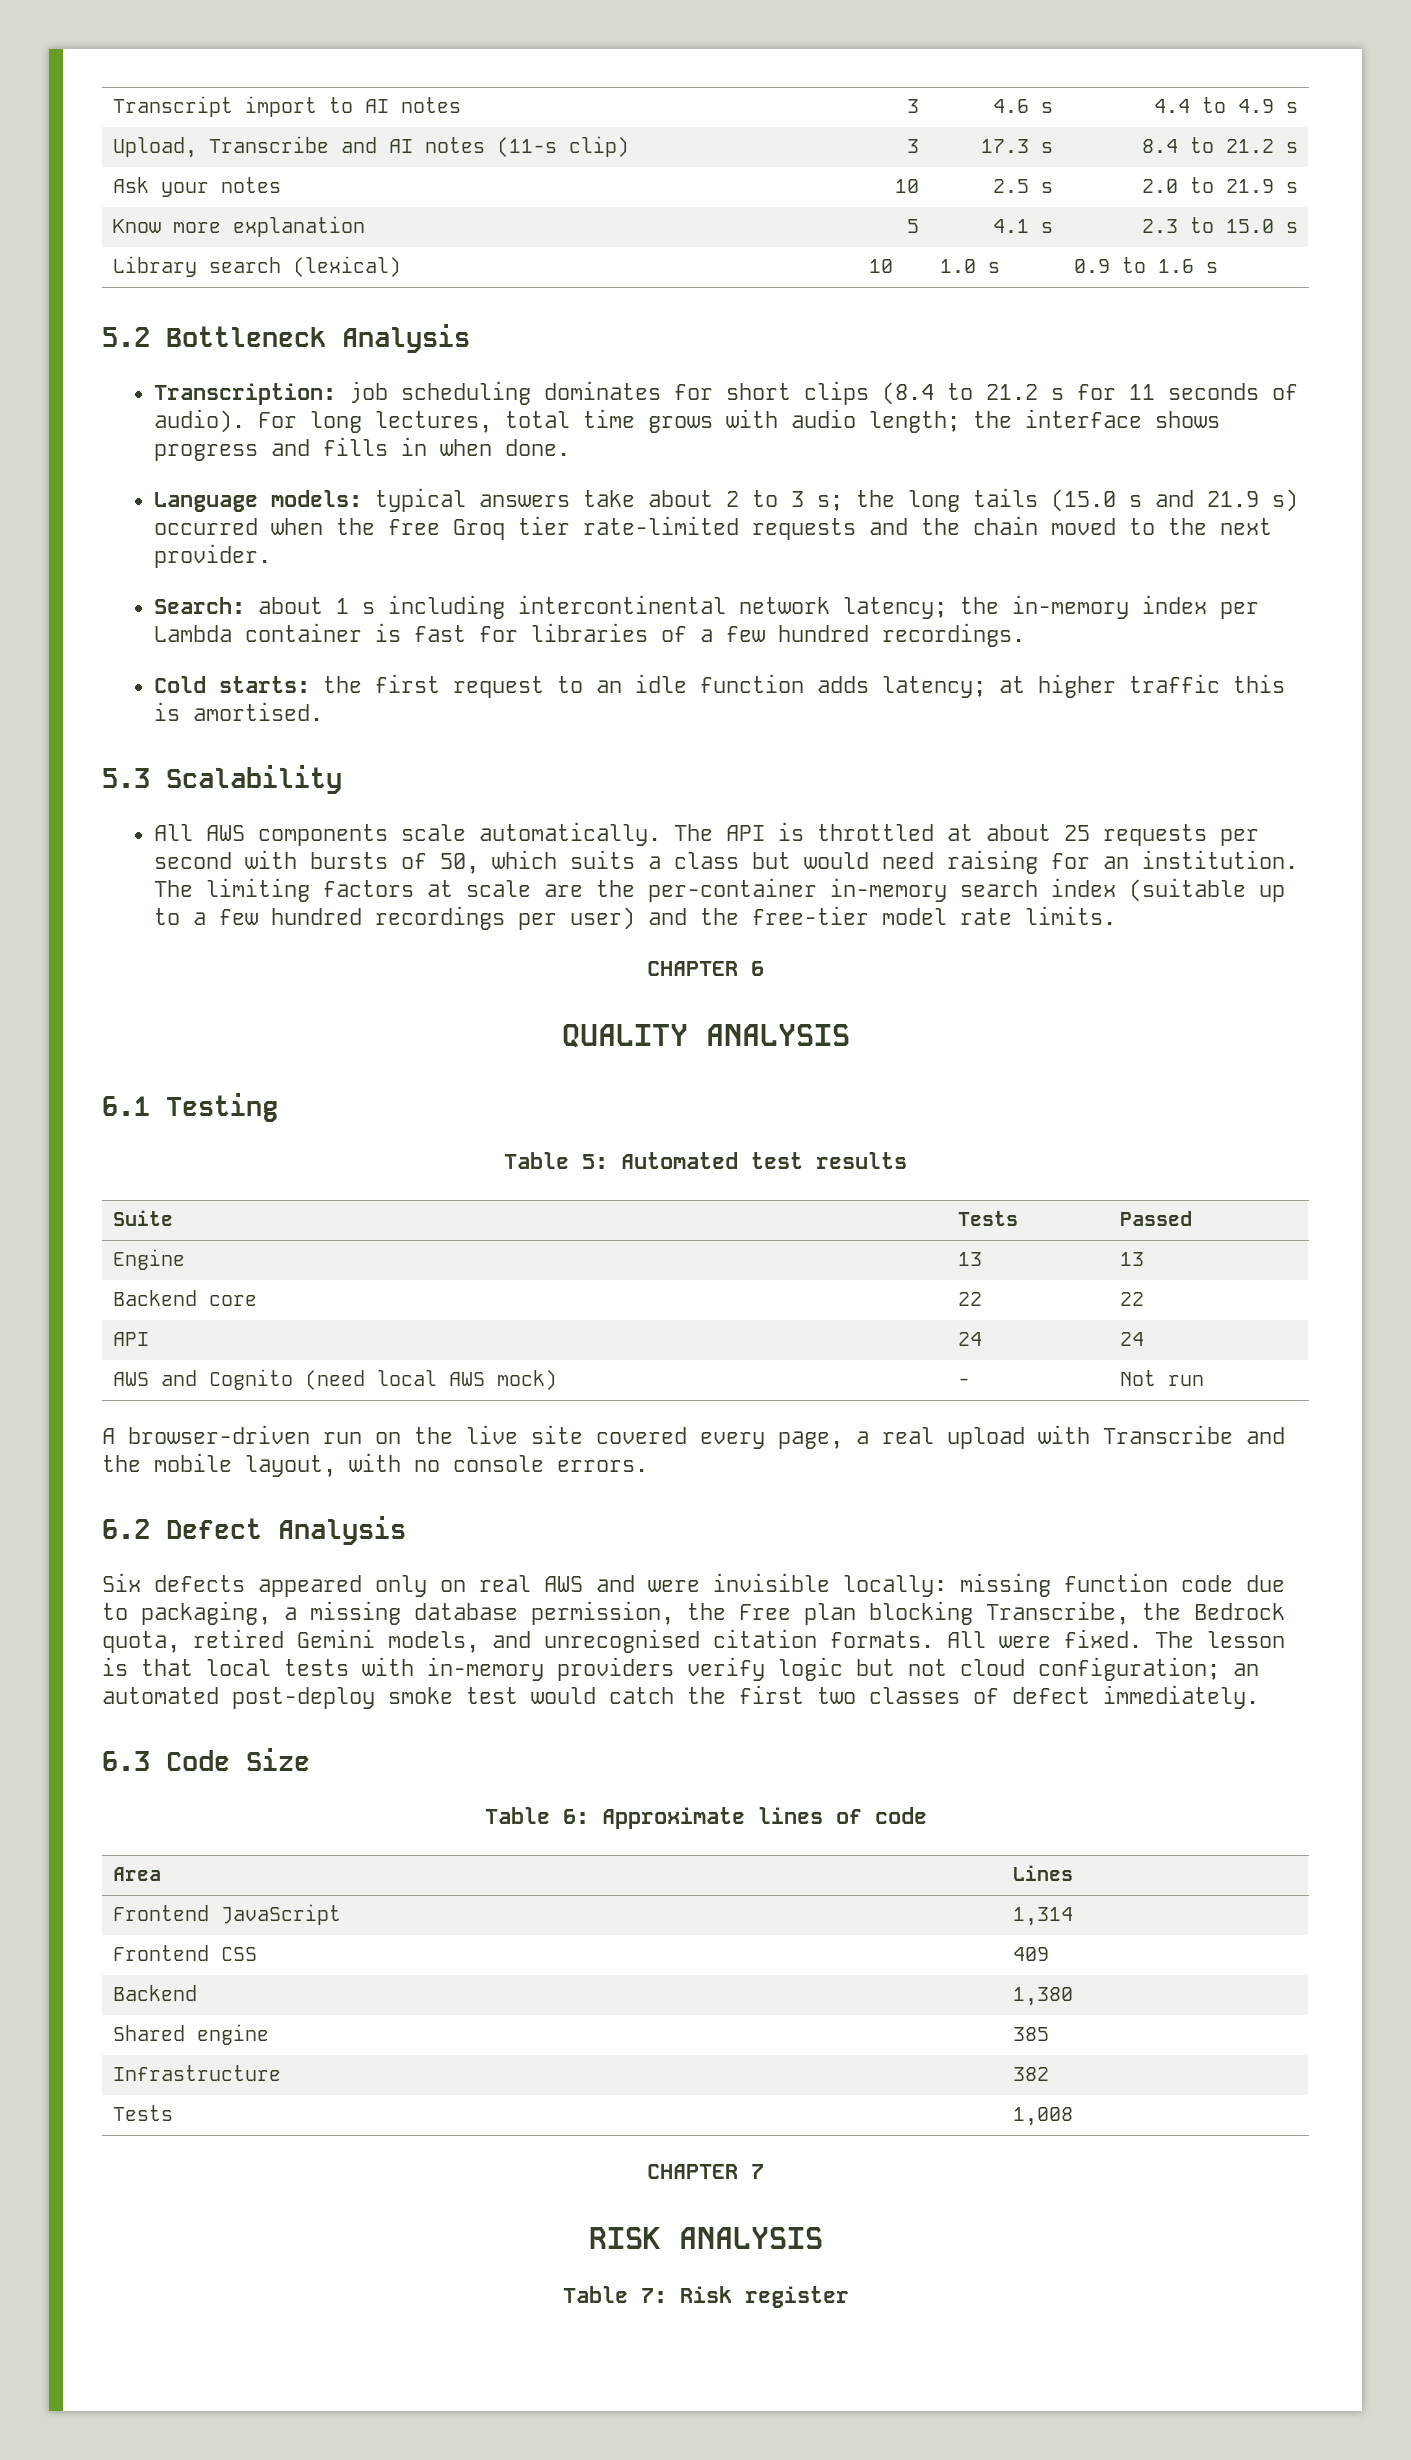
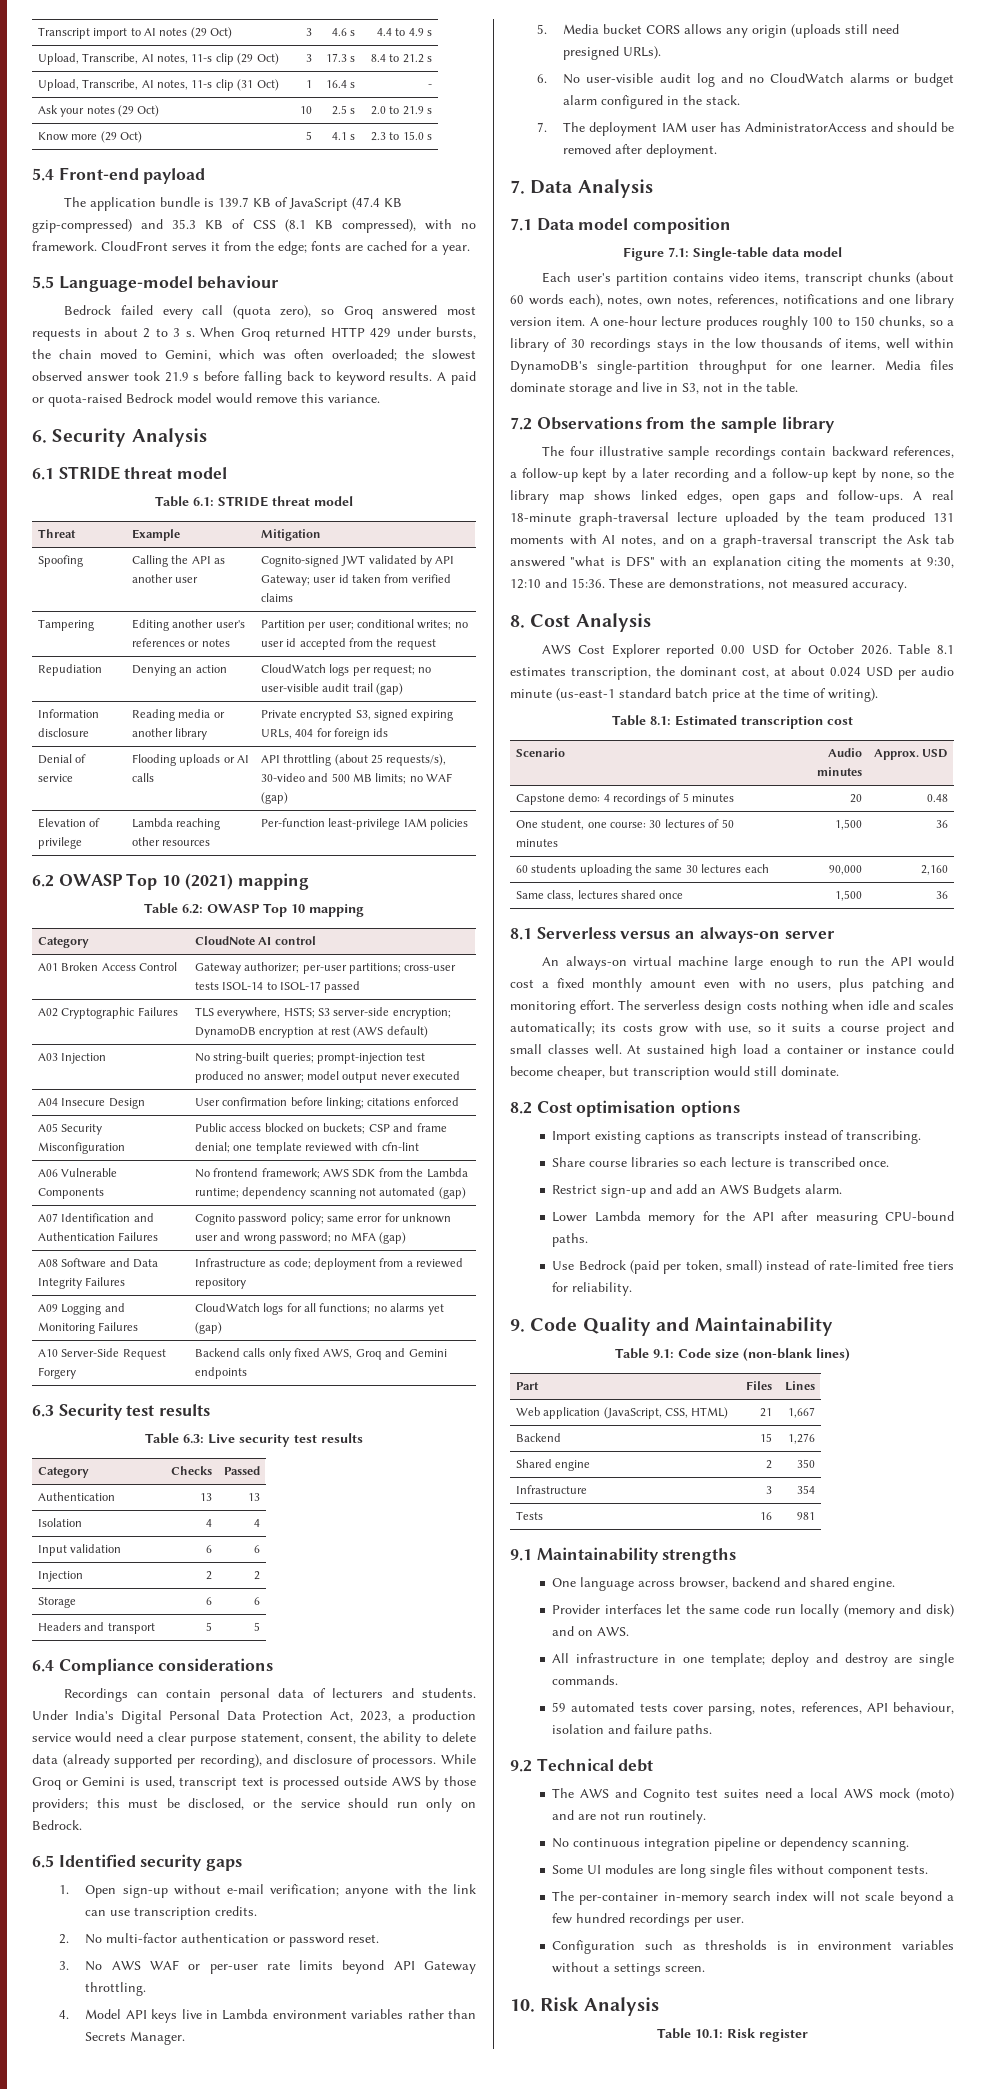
(462, 105) none -> [190,27,233,39] (29 Oct)
[209,136,630,157] Transcribe and AI notes (11-s clip) -> [82,53,279,65] Transcribe, AI notes, 11-s clip (29 Oct)
(1298, 147) none -> [37,79,279,91] [306,80,313,88] [325,80,356,88] [428,84,433,88] // Upload, Transcribe, AI notes, 11-s clip (31 Oct) | 1 | 16.4 s | -
(282, 185) none -> [117,105,160,117] (29 Oct)
[233,216,366,237] explanation -> [100,131,142,143] (29 Oct)
[113,256,402,277] [869,259,894,273] [940,259,1001,273] [1074,257,1219,273] [102,324,470,353] [154,381,1299,405] [154,409,1221,433] [154,437,571,461] [154,488,1299,512] [154,516,1273,540] [154,544,272,568] [154,595,1260,619] [154,623,1026,647] [154,674,1286,698] [154,702,324,721] [102,765,342,794] [154,822,1260,846] [154,850,1299,874] [154,878,1286,902] [154,908,181,925] // Library search (lexical) | 10 | 1.0 s | 0.9 to 1.6 s // 5.2 Bottleneck Analysis // Transcription: job scheduling dominates for short clips (8.4 to 21.2 s for 11 seconds of audio). For long lectures, total time grows with audio length; the interface shows progress and fills in when done. // Language models: typical answers take about 2 to 3 s; the long tails (15.0 s and 21.9 s) occurred when the free Groq tier rate-limited requests and the chain moved to the next provider. // Search: about 1 s including intercontinental network latency; the in-memory index per Lambda container is fast for libraries of a few hundred recordings. // Cold starts: the first request to an idle function adds latency; at higher traffic this is amortised. // 5.3 Scalability // All AWS components scale automatically. The API is throttled at about 25 requests per second with bursts of 50, which suits a class but would need raising for an institution. The limiting factors at scale are the per-container in-memory search index (suitable up to -> [32,167,206,184] [64,197,403,211] [32,219,477,233] [32,241,470,255] [32,275,280,292] [64,305,477,319] [32,327,476,341] [32,349,476,361] [32,371,476,385] [32,393,380,407] [32,428,207,447] [32,466,228,480] [155,496,353,507] [37,529,76,538] [131,529,180,541] [260,529,321,541] [37,555,83,567] [131,555,225,567] [131,574,199,583] [260,555,455,567] [260,574,451,586] [260,593,293,602] [37,619,94,631] [131,619,245,631] [131,638,230,647] [260,619,468,631] [260,638,436,650] [37,664,102,676] [131,665,227,676] [260,664,432,676] [260,683,403,695] [37,709,99,718] [37,728,89,737] [131,709,225,721] [131,728,208,740] [260,709,454,721] [260,728,389,740] [37,754,87,764] [37,774,73,782] [131,754,249,766] [131,773,154,782] [260,754,447,766] [260,773,453,784] [260,792,288,804] [37,818,101,828] [37,837,82,849] [131,818,221,830] [131,837,211,846] [260,818,468,830] [32,873,309,890] [144,903,364,917] [37,937,89,948] [194,936,316,945] [37,962,177,971] [194,962,457,974] [194,981,361,993] [37,1007,178,1019] [194,1007,451,1019] [194,1026,428,1038] [37,1053,107,1064] [194,1052,426,1064] [194,1071,461,1083] [37,1098,145,1109] [194,1097,459,1109] [37,1123,103,1135] [37,1142,125,1154] [194,1123,447,1134] [194,1142,419,1154] [37,1168,118,1177] [37,1188,104,1199] [194,1168,468,1179] [194,1187,466,1199] [37,1213,154,1222] [37,1232,159,1241] [194,1213,452,1225] [194,1232,407,1244] [37,1258,158,1268] [37,1277,126,1289] [194,1258,464,1270] [194,1278,246,1289] [37,1303,125,1315] [37,1322,139,1334] [194,1303,444,1315] [194,1322,222,1334] [37,1348,166,1360] [37,1367,76,1379] [194,1348,447,1360] [194,1367,247,1379] [32,1403,211,1420] [145,1433,363,1447] [37,1467,89,1478] [171,1466,213,1475] [224,1466,261,1475] [37,1492,115,1501] [200,1493,213,1501] [248,1493,261,1501] [37,1518,82,1527] [206,1519,213,1527] [254,1519,261,1527] [37,1544,122,1556] [206,1545,213,1553] [254,1545,261,1553] [37,1571,83,1582] [206,1571,213,1580] [254,1571,261,1580] [37,1597,76,1608] [206,1597,213,1605] [254,1597,261,1605] [37,1622,155,1634] [206,1622,213,1631] [254,1622,261,1631] [32,1658,274,1675] [64,1688,476,1702] [32,1710,477,1724] [32,1732,476,1746] [32,1754,477,1768] [32,1776,477,1790] [32,1798,477,1812] [32,1820,82,1830] [32,1854,243,1871] [58,1884,476,1898] [85,1906,258,1920] [58,1933,380,1947] [58,1960,476,1974] [85,1982,147,1996] [58,2009,476,2023] [85,2031,186,2045] [536,24,900,38] [563,46,662,60] [536,73,954,87] [563,95,741,109] [536,122,954,136] [563,144,718,158] [510,179,653,198] [510,217,732,234] [622,247,842,261] [542,272,954,286] [510,294,954,308] [510,316,954,330] [510,338,954,352] [510,360,954,374] [510,382,798,396] [510,416,835,433] [542,446,954,460] [510,468,955,482] [510,490,954,504] [510,512,954,526] [510,534,954,548] [510,556,954,570] [510,578,907,592] [510,613,651,632] [542,644,954,658] [510,666,954,680] [510,688,878,702] [611,715,853,729] [515,748,565,757] [828,748,863,757] [817,767,863,776] [873,749,949,760] [515,793,735,805] [850,794,863,803] [927,794,949,802] [515,819,734,830] [515,839,558,847] [835,819,863,830] [936,820,949,828] [515,864,769,876] [829,865,863,875] [921,865,949,875] [515,890,684,901] [835,890,863,901] [936,891,949,899] [510,927,835,943] [542,956,954,970] [510,978,954,992] [510,1000,955,1014] [510,1022,955,1036] [510,1044,954,1058] [510,1066,839,1080] [510,1100,741,1117] [552,1130,922,1144] [552,1157,890,1167] [552,1184,843,1198] [552,1211,954,1225] [552,1233,589,1247] [552,1260,954,1274] [552,1282,633,1296] [510,1317,834,1336] [614,1348,850,1361] [515,1382,539,1390] [746,1381,773,1390] [785,1381,816,1391] [515,1407,729,1419] [760,1408,773,1417] [788,1407,816,1418] [515,1433,561,1442] [760,1433,773,1442] [788,1433,816,1444] [515,1459,591,1471] [766,1460,773,1469] [797,1459,816,1468] [515,1485,587,1494] [766,1486,773,1494] [797,1485,816,1494] [515,1511,543,1520] [760,1512,773,1520] [797,1512,816,1520] [510,1547,737,1564] [552,1577,896,1591] [552,1604,954,1618] [552,1626,630,1636] [552,1653,954,1667] [552,1675,619,1685] [552,1702,954,1716] [552,1724,713,1738] [510,1758,654,1772] [552,1788,955,1802] [552,1810,707,1824] [552,1837,910,1851] [552,1864,929,1878] [552,1891,942,1905] // 5.4 Front-end payload // The application bundle is 139.7 KB of JavaScript (47.4 KB gzip-compressed) and 35.3 KB of CSS (8.1 KB compressed), with no framework. CloudFront serves it from the edge; fonts are cached for a year. // 5.5 Language-model behaviour // Bedrock failed every call (quota zero), so Groq answered most requests in about 2 to 3 s. When Groq returned HTTP 429 under bursts, the chain moved to Gemini, which was often overloaded; the slowest observed answer took 21.9 s before falling back to keyword results. A paid or quota-raised Bedrock model would remove this variance. // 6. Security Analysis // 6.1 STRIDE threat model // Table 6.1: STRIDE threat model // Threat | Example | Mitigation // Spoofing | Calling the API as another user | Cognito-signed JWT validated by API Gateway; user id taken from verified claims // Tampering | Editing another user's references or notes | Partition per user; conditional writes; no user id accepted from the request // Repudiation | Denying an action | CloudWatch logs per request; no user-visible audit trail (gap) // Information disclosure | Reading media or another library | Private encrypted S3, signed expiring URLs, 404 for foreign ids // Denial of service | Flooding uploads or AI calls | API throttling (about 25 requests/s), 30-video and 500 MB limits; no WAF (gap) // Elevation of privilege | Lambda reaching other resources | Per-function least-privilege IAM policies // 6.2 OWASP Top 10 (2021) mapping // Table 6.2: OWASP Top 10 mapping // Category | CloudNote AI control // A01 Broken Access Control | Gateway authorizer; per-user partitions; cross-user tests ISOL-14 to ISOL-17 passed // A02 Cryptographic Failures | TLS everywhere, HSTS; S3 server-side encryption; DynamoDB encryption at rest (AWS default) // A03 Injection | No string-built queries; prompt-injection test produced no answer; model output never executed // A04 Insecure Design | User confirmation before linking; citations enforced // A05 Security Misconfiguration | Public access blocked on buckets; CSP and frame denial; one template reviewed with cfn-lint // A06 Vulnerable Components | No frontend framework; AWS SDK from the Lambda runtime; dependency scanning not automated (gap) // A07 Identification and Authentication Failures | Cognito password policy; same error for unknown user and wrong password; no MFA (gap) // A08 Software and Data Integrity Failures | Infrastructure as code; deployment from a reviewed repository // A09 Logging and Monitoring Failures | CloudWatch logs for all functions; no alarms yet (gap) // A10 Server-Side Request Forgery | Backend calls only fixed AWS, Groq and Gemini endpoints // 6.3 Security test results // Table 6.3: Live security test results // Category | Checks | Passed // Authentication | 13 | 13 // Isolation | 4 | 4 // Input validation | 6 | 6 // Injection | 2 | 2 // Storage | 6 | 6 // Headers and transport | 5 | 5 // 6.4 Compliance considerations // Recordings can contain personal data of lecturers and students. Under India's Digital Personal Data Protection Act, 2023, a production service would need a clear purpose statement, consent, the ability to delete data (already supported per recording), and disclosure of processors. While Groq or Gemini is used, transcript text is processed outside AWS by those providers; this must be disclosed, or the service should run only on Bedrock. // 6.5 Identified security gaps // 1. Open sign-up without e-mail verification; anyone with the link can use transcription credits. // 2. No multi-factor authentication or password reset. // 3. No AWS WAF or per-user rate limits beyond API Gateway throttling. // 4. Model API keys live in Lambda environment variables rather than Secrets Manager. // 5. Media bucket CORS allows any origin (uploads still need presigned URLs). // 6. No user-visible audit log and no CloudWatch alarms or budget alarm configured in the stack. // 7. The deployment IAM user has AdministratorAccess and should be removed after deployment. // 7. Data Analysis // 7.1 Data model composition // Figure 7.1: Single-table data model // Each user's partition contains video items, transcript chunks (about 60 words each), notes, own notes, references, notifications and one library version item. A one-hour lecture produces roughly 100 to 150 chunks, so a library of 30 recordings stays in the low thousands of items, well within DynamoDB's single-partition throughput for one learner. Media files dominate storage and live in S3, not in the table. // 7.2 Observations from the sample library // The four illustrative sample recordings contain backward references, a follow-up kept by a later recording and a follow-up kept by none, so the library map shows linked edges, open gaps and follow-ups. A real 18-minute graph-traversal lecture uploaded by the team produced 131 moments with AI notes, and on a graph-traversal transcript the Ask tab answered "what is DFS" with an explanation citing the moments at 9:30, 12:10 and 15:36. These are demonstrations, not measured accuracy. // 8. Cost Analysis // AWS Cost Explorer reported 0.00 USD for October 2026. Table 8.1 estimates transcription, the dominant cost, at about 0.024 USD per audio minute (us-east-1 standard batch price at the time of writing). // Table 8.1: Estimated transcription cost // Scenario | Audio minutes | Approx. USD // Capstone demo: 4 recordings of 5 minutes | 20 | 0.48 // One student, one course: 30 lectures of 50 minutes | 1,500 | 36 // 60 students uploading the same 30 lectures each | 90,000 | 2,160 // Same class, lectures shared once | 1,500 | 36 // 8.1 Serverless versus an always-on server // An always-on virtual machine large enough to run the API would cost a fixed monthly amount even with no users, plus patching and monitoring effort. The serverless design costs nothing when idle and scales automatically; its costs grow with use, so it suits a course project and small classes well. At sustained high load a container or instance could become cheaper, but transcription would still dominate. // 8.2 Cost optimisation options // Import existing captions as transcripts instead of transcribing. // Share course libraries so each lecture is transcribed once. // Restrict sign-up and add an AWS Budgets alarm. // Lower Lambda memory for the API after measuring CPU-bound paths. // Use Bedrock (paid per token, small) instead of rate-limited free tiers for reliability. // 9. Code Quality and Maintainability // Table 9.1: Code size (non-blank lines) // Part | Files | Lines // Web application (JavaScript, CSS, HTML) | 21 | 1,667 // Backend | 15 | 1,276 // Shared engine | 2 | 350 // Infrastructure | 3 | 354 // Tests | 16 | 981 // 9.1 Maintainability strengths // One language across browser, backend and shared engine. // Provider interfaces let the same code run locally (memory and disk) and on AWS. // All infrastructure in one template; deploy and destroy are single commands. // 59 automated tests cover parsing, notes, references, API behaviour, isolation and failure paths. // 9.2 Technical debt // The AWS and Cognito test suites need a local AWS mock (moto) and are not run routinely. // No continuous integration pipeline or dependency scanning. // Some UI modules are long single files without component tests. // The per-container in-memory search index will not scale beyond
[570,906,1117,930] [647,961,764,976] [561,1024,850,1048] [102,1093,278,1122] [504,1152,907,1169] [113,1210,174,1226] [958,1211,1019,1226] [1120,1211,1193,1226] [113,1249,186,1270] [958,1252,983,1266] [1120,1252,1145,1266] [113,1290,258,1306] [958,1292,983,1306] [1120,1292,1145,1306] [113,1332,150,1346] [958,1332,983,1346] [1120,1332,1145,1346] [113,1369,558,1390] [958,1378,971,1386] [1120,1370,1205,1386] [102,1425,1285,1449] [102,1453,648,1477] [102,1516,406,1545] [102,1573,1285,1597] [102,1601,1285,1625] [102,1629,1285,1653] [102,1657,1259,1681] [102,1685,1259,1709] [102,1748,310,1771] [484,1807,927,1829] [113,1867,162,1881] [1013,1865,1074,1881] [113,1904,342,1925] [1013,1907,1074,1926] [113,1945,258,1961] [1013,1947,1050,1961] [113,1985,198,2001] [1013,1987,1074,2006] [113,2024,270,2045] [1013,2027,1050,2041] [113,2065,282,2081] [1013,2067,1050,2081] [113,2105,174,2121] [1013,2107,1074,2126] [647,2164,764,2179] [588,2227,823,2249] [562,2286,667,2303] user) and the free-tier model rate limits. // CHAPTER 6 // QUALITY ANALYSIS // 6.1 Testing // Table 5: Automated test results // Suite | Tests | Passed // Engine | 13 | 13 // Backend core | 22 | 22 // API | 24 | 24 // AWS and Cognito (need local AWS mock) | - | Not run // A browser-driven run on the live site covered every page, a real upload with Transcribe and the mobile layout, with no console errors. // 6.2 Defect Analysis // Six defects appeared only on real AWS and were invisible locally: missing function code due to packaging, a missing database permission, the Free plan blocking Transcribe, the Bedrock quota, retired Gemini models, and unrecognised citation formats. All were fixed. The lesson is that local tests with in-memory providers verify logic but not cloud configuration; an automated post-deploy smoke test would catch the first two classes of defect immediately. // 6.3 Code Size // Table 6: Approximate lines of code // Area | Lines // Frontend JavaScript | 1,314 // Frontend CSS | 409 // Backend | 1,380 // Shared engine | 385 // Infrastructure | 382 // Tests | 1,008 // CHAPTER 7 // RISK ANALYSIS // Table 7: -> [716,1917,745,1923] [552,1940,954,1954] [552,1962,706,1976] [510,1997,659,2016] [656,2028,723,2039] user. // Configuration such as thresholds is in environment variables without a settings screen. // 10. Risk Analysis // Table 10.1:

